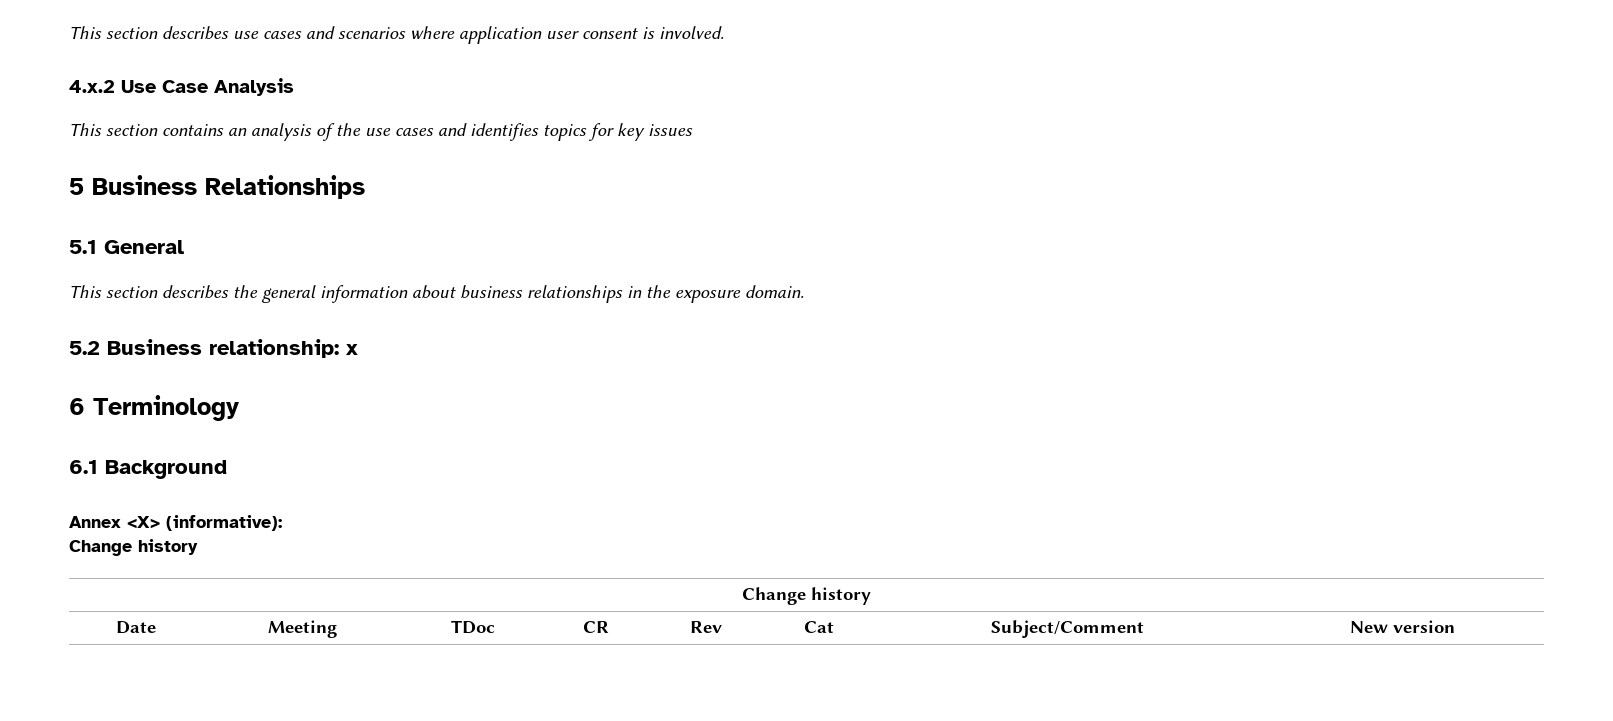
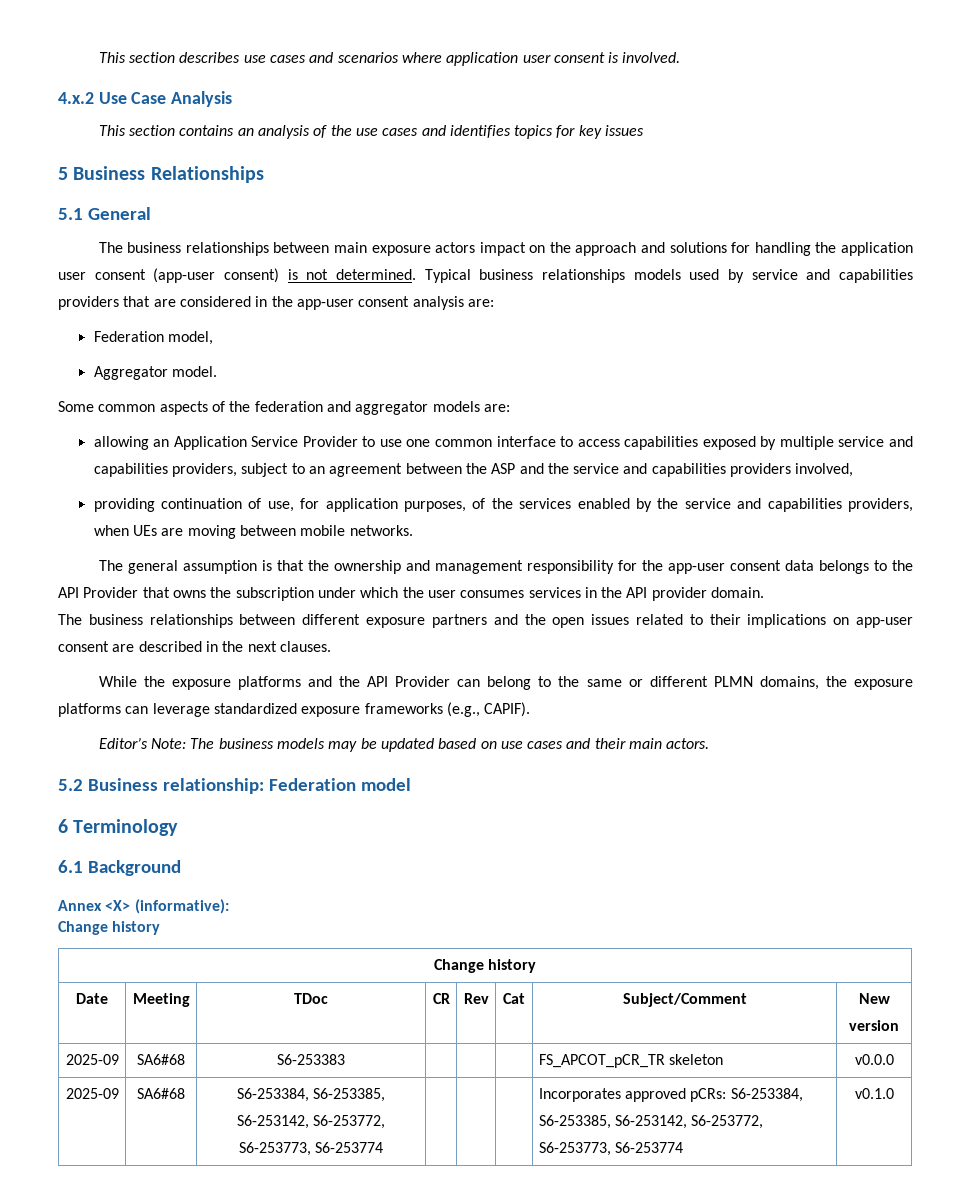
[69,285,804,303] This section describes the general information about business relationships in the exposure domain. -> [98,242,913,256] [58,268,913,283] [58,296,494,310] [93,331,213,345] [93,366,217,380] [58,401,510,415] [93,436,913,450] [93,463,854,477] [93,498,914,512] [93,525,413,539] [98,560,913,574] [58,587,765,601] [58,614,913,628] [58,641,331,652] [98,676,914,690] [58,702,531,717] [98,737,710,752] The business relationships between main exposure actors impact on the approach and solutions for handling the application user consent (app-user consent) is not determined. Typical business relationships models used by service and capabilities providers that are considered in the app-user consent analysis are: // Federation model, // Aggregator model. // Some common aspects of the federation and aggregator models are: // allowing an Application Service Provider to use one common interface to access capabilities exposed by multiple service and capabilities providers, subject to an agreement between the ASP and the service and capabilities providers involved, // providing continuation of use, for application purposes, of the services enabled by the service and capabilities providers, when UEs are moving between mobile networks. // The general assumption is that the ownership and management responsibility for the app-user consent data belongs to the API Provider that owns the subscription under which the user consumes services in the API provider domain. // The business relationships between different exposure partners and the open issues related to their implications on app-user consent are described in the next clauses. // While the exposure platforms and the API Provider can belong to the same or different PLMN domains, the exposure platforms can leverage standardized exposure frameworks (e.g., CAPIF). // Editor’s Note: The business models may be updated based on use cases and their main actors.
[346,344,358,355] x -> [268,778,411,791] Federation model
(1455, 626) none -> [65,1054,119,1065] [137,1054,185,1065] [277,1054,345,1065] [538,1054,724,1068] [854,1054,894,1065] [65,1088,119,1099] [137,1088,185,1099] [236,1088,386,1102] [236,1115,386,1129] [238,1142,384,1156] [538,1088,803,1102] [538,1115,764,1129] [538,1142,684,1156] [854,1088,894,1099] // 2025-09 | SA6#68 | S6-253383 | | | | FS_APCOT_pCR_TR skeleton | v0.0.0 // 2025-09 | SA6#68 | S6-253384, S6-253385, S6-253142, S6-253772, S6-253773, S6-253774 | | | | Incorporates approved pCRs: S6-253384, S6-253385, S6-253142, S6-253772, S6-253773, S6-253774 | v0.1.0

